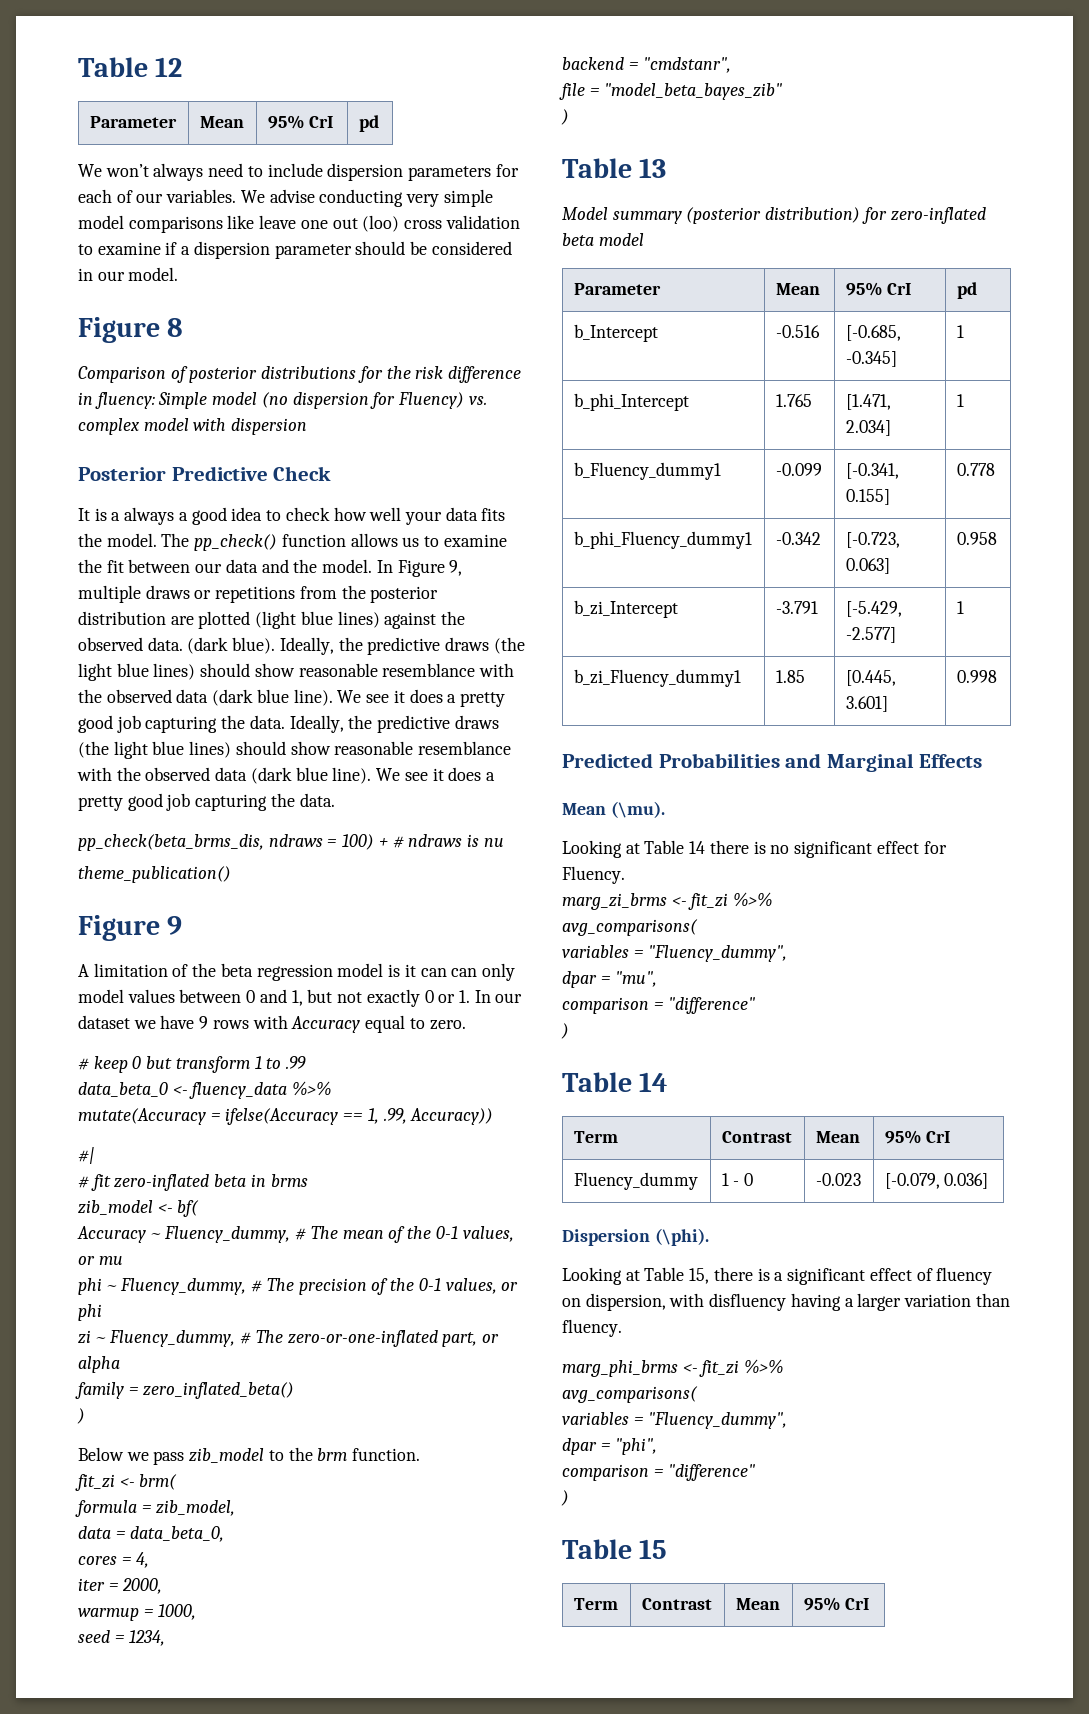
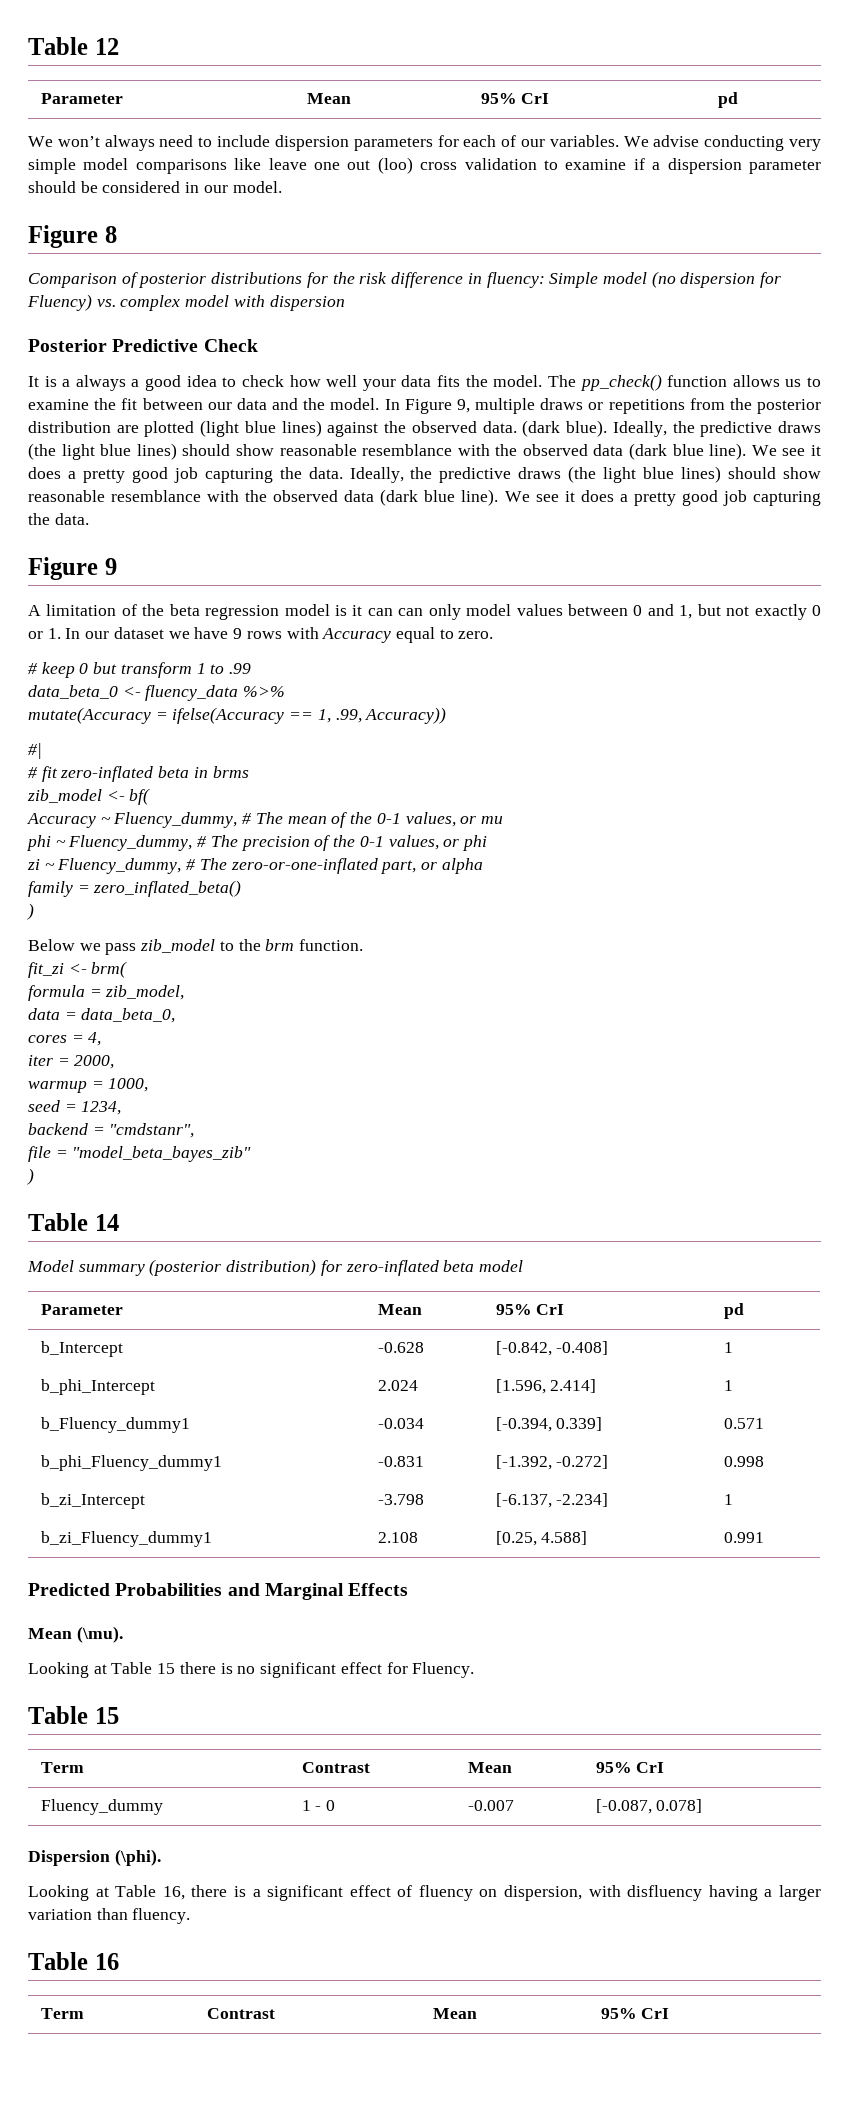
[78,834,504,851] [78,866,231,883] // pp_check(beta_brms_dis, ndraws = 100) + # ndraws is nu // theme_publication() -> (89, 519) none
[639,158,667,178] 13 -> [94,1214,119,1231] 14
[775,325,820,338] [845,325,901,341] [845,351,897,367] -0.516 | [-0.685, -0.345] -> [377,1342,424,1353] [495,1341,609,1356] -0.628 | [-0.842, -0.408]
[775,394,812,407] [845,394,891,410] [845,420,891,436] 1.765 | [1.471, 2.034] -> [377,1380,418,1391] [495,1379,597,1394] 2.024 | [1.596, 2.414]
[775,463,822,476] [845,463,899,479] [845,489,890,505] [956,463,995,476] [573,531,752,549] [775,532,821,545] [845,532,900,548] [845,558,890,574] [956,532,997,545] [573,600,678,618] [775,601,818,614] [845,601,902,617] [845,627,896,643] [956,601,964,614] [573,669,741,687] [775,670,805,683] [845,670,896,686] [845,696,888,712] [956,670,997,683] -0.099 | [-0.341, 0.155] | 0.778 // b_phi_Fluency_dummy1 | -0.342 | [-0.723, 0.063] | 0.958 // b_zi_Intercept | -3.791 | [-5.429, -2.577] | 1 // b_zi_Fluency_dummy1 | 1.85 | [0.445, 3.601] | 0.998 -> [377,1418,424,1429] [495,1417,603,1432] [723,1418,764,1429] [40,1455,222,1471] [377,1456,424,1467] [495,1455,609,1470] [723,1456,764,1467] [40,1493,145,1509] [377,1494,424,1505] [495,1493,609,1508] [723,1494,733,1505] [40,1531,212,1547] [377,1532,418,1543] [495,1531,588,1546] [723,1532,764,1543] -0.034 | [-0.394, 0.339] | 0.571 // b_phi_Fluency_dummy1 | -0.831 | [-1.392, -0.272] | 0.998 // b_zi_Intercept | -3.798 | [-6.137, -2.234] | 1 // b_zi_Fluency_dummy1 | 2.108 | [0.25, 4.588] | 0.991
[689,841,706,854] 14 -> [157,1663,176,1674] 15
[562,892,773,910] [562,919,698,936] [562,945,788,962] [562,971,658,988] [562,997,756,1014] [561,1023,569,1039] [562,1072,668,1092] // marg_zi_brms <- fit_zi %>% // avg_comparisons( // variables = "Fluency_dummy", // dpar = "mu", // comparison = "difference" // ) // Table 14 -> [28,1706,119,1724] // Table 15
[815,1173,861,1186] [884,1173,989,1189] -0.023 | [-0.079, 0.036] -> [467,1800,514,1811] [595,1799,703,1814] -0.007 | [-0.087, 0.078]
[689,1268,710,1284] 15, -> [162,1886,185,1900] 16,
[562,1359,784,1377] [562,1386,698,1403] [562,1412,788,1429] [562,1438,658,1455] [562,1464,756,1481] [561,1490,569,1506] [562,1539,668,1559] // marg_phi_brms <- fit_zi %>% // avg_comparisons( // variables = "Fluency_dummy", // dpar = "phi", // comparison = "difference" // ) // Table 15 -> [28,1952,119,1970] // Table 16

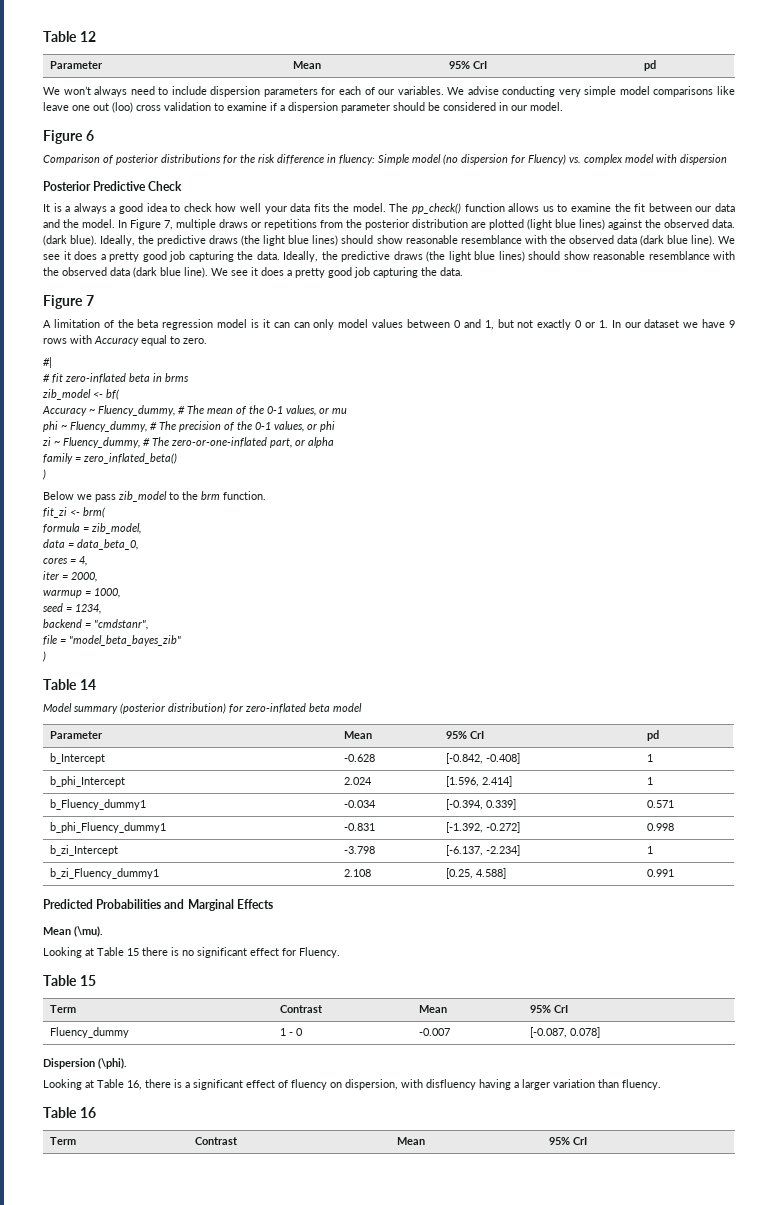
[104,226,117,243] 8 -> [85,130,94,141] 6
[456,399,470,413] 9, -> [164,220,173,230] 7,
[104,558,117,575] 9 -> [85,295,94,306] 7
[28,662,252,678] [28,685,286,701] [28,707,447,724] // # keep 0 but transform 1 to .99 // data_beta_0 <- fluency_data %>% // mutate(Accuracy = ifelse(Accuracy == 1, .99, Accuracy)) -> (207, 341) none

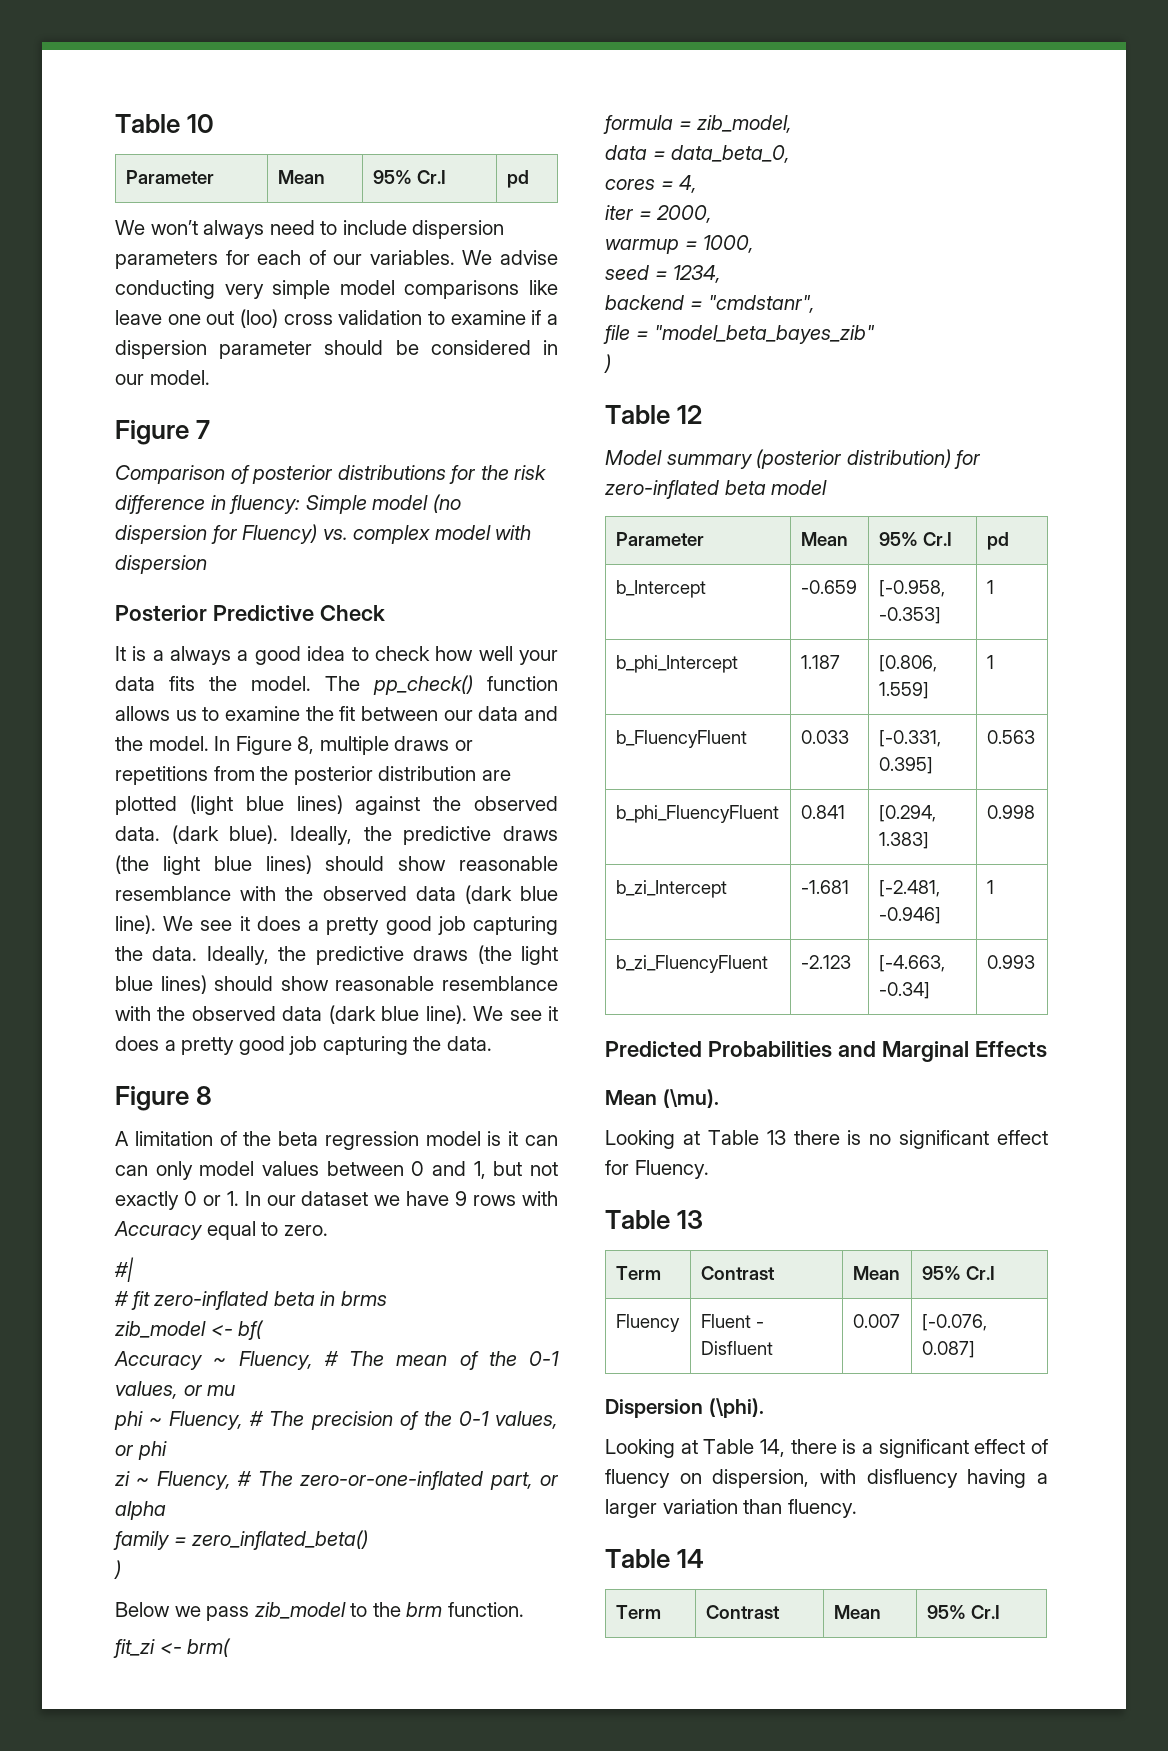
[43,31,96,42] [49,61,103,69] [292,61,321,69] [448,61,487,69] Table 12 // Parameter | Mean | 95% CrI -> [115,114,215,133] [125,170,214,184] [277,170,325,184] [372,170,446,184] Table 10 // Parameter | Mean | 95% Cr.I
[85,130,94,141] 6 -> [196,420,211,439] 7
[164,220,173,230] 7, -> [297,736,315,754] 8,
[85,295,94,306] 7 -> [196,1086,213,1105] 8
[98,405,175,416] Fluency_dummy, -> [238,1351,313,1370] Fluency,
[70,421,147,432] Fluency_dummy, -> [169,1411,244,1430] Fluency,
[63,437,140,448] Fluency_dummy, -> [156,1471,231,1490] Fluency,
[79,679,96,690] 14 -> [677,405,703,424] 12
[469,731,484,739] CrI -> [922,532,952,546] Cr.I
[343,754,375,762] [445,753,520,764] -0.628 | [-0.842, -0.408] -> [800,580,857,594] [878,580,945,597] [878,607,941,624] -0.659 | [-0.958, -0.353]
[343,777,372,785] [445,776,512,787] [646,777,653,785] [49,799,146,810] [343,800,376,808] [445,799,516,810] [646,800,674,808] [49,822,166,833] [343,823,375,831] [445,822,520,833] [646,823,674,831] [49,845,118,856] [343,846,375,854] [445,845,520,856] [646,846,653,854] [49,868,159,879] [343,869,371,877] [445,868,506,879] [646,869,674,877] 2.024 | [1.596, 2.414] | 1 // b_Fluency_dummy1 | -0.034 | [-0.394, 0.339] | 0.571 // b_phi_Fluency_dummy1 | -0.831 | [-1.392, -0.272] | 0.998 // b_zi_Intercept | -3.798 | [-6.137, -2.234] | 1 // b_zi_Fluency_dummy1 | 2.108 | [0.25, 4.588] | 0.991 -> [800,655,840,669] [878,655,937,672] [878,682,929,699] [986,655,994,669] [615,730,747,748] [800,730,849,744] [878,730,941,747] [878,757,933,774] [986,730,1035,744] [615,805,779,823] [800,805,845,819] [878,805,936,822] [878,832,929,849] [986,805,1035,819] [615,880,727,898] [800,880,849,894] [878,880,940,897] [878,907,941,924] [986,880,994,894] [615,955,768,973] [800,955,851,969] [878,955,945,972] [878,982,930,999] [986,955,1035,969] 1.187 | [0.806, 1.559] | 1 // b_FluencyFluent | 0.033 | [-0.331, 0.395] | 0.563 // b_phi_FluencyFluent | 0.841 | [0.294, 1.383] | 0.998 // b_zi_Intercept | -1.681 | [-2.481, -0.946] | 1 // b_zi_FluencyFluent | -2.123 | [-4.663, -0.34] | 0.993
[127,948,139,956] 15 -> [766,1130,786,1145] 13
[79,975,96,986] [49,1005,76,1013] [279,1005,323,1013] [418,1005,447,1013] [529,1005,568,1013] [49,1027,129,1038] [279,1028,303,1036] [418,1028,450,1036] [529,1027,600,1038] 15 // Term | Contrast | Mean | 95% CrI // Fluency_dummy | 1 - 0 | -0.007 | [-0.087, 0.078] -> [677,1210,704,1229] [615,1266,661,1280] [700,1266,775,1280] [852,1266,900,1280] [921,1266,995,1280] [615,1314,680,1332] [700,1314,764,1328] [700,1341,773,1355] [852,1314,900,1328] [921,1314,987,1331] [921,1341,975,1358] 13 // Term | Contrast | Mean | 95% Cr.I // Fluency | Fluent - Disfluent | 0.007 | [-0.076, 0.087]
[127,1080,142,1090] 16, -> [760,1439,785,1457] 14,
[79,1107,96,1118] [49,1137,76,1145] [194,1137,238,1145] [396,1137,425,1145] [548,1137,587,1145] 16 // Term | Contrast | Mean | 95% CrI -> [677,1549,705,1568] [615,1605,661,1619] [705,1605,780,1619] [833,1605,881,1619] [926,1605,1000,1619] 14 // Term | Contrast | Mean | 95% Cr.I

